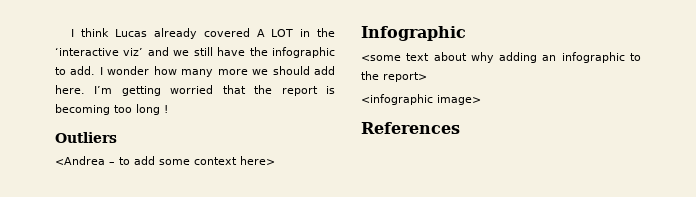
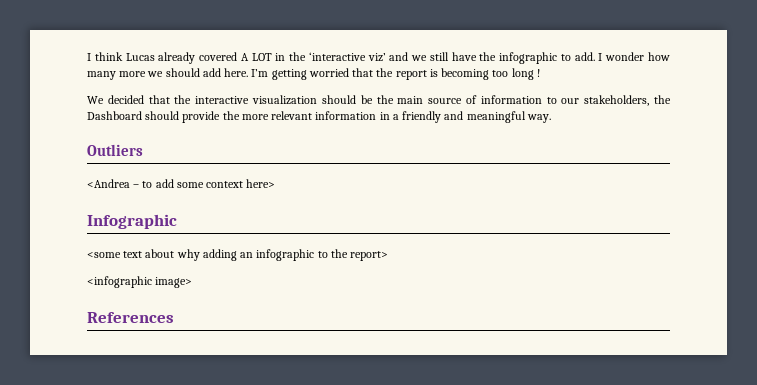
(168, 109) none -> [87,95,671,106] [87,111,551,123] // We decided that the interactive visualization should be the main source of information to our stakeholders, the Dashboard should provide the more relevant information in a friendly and meaningful way.

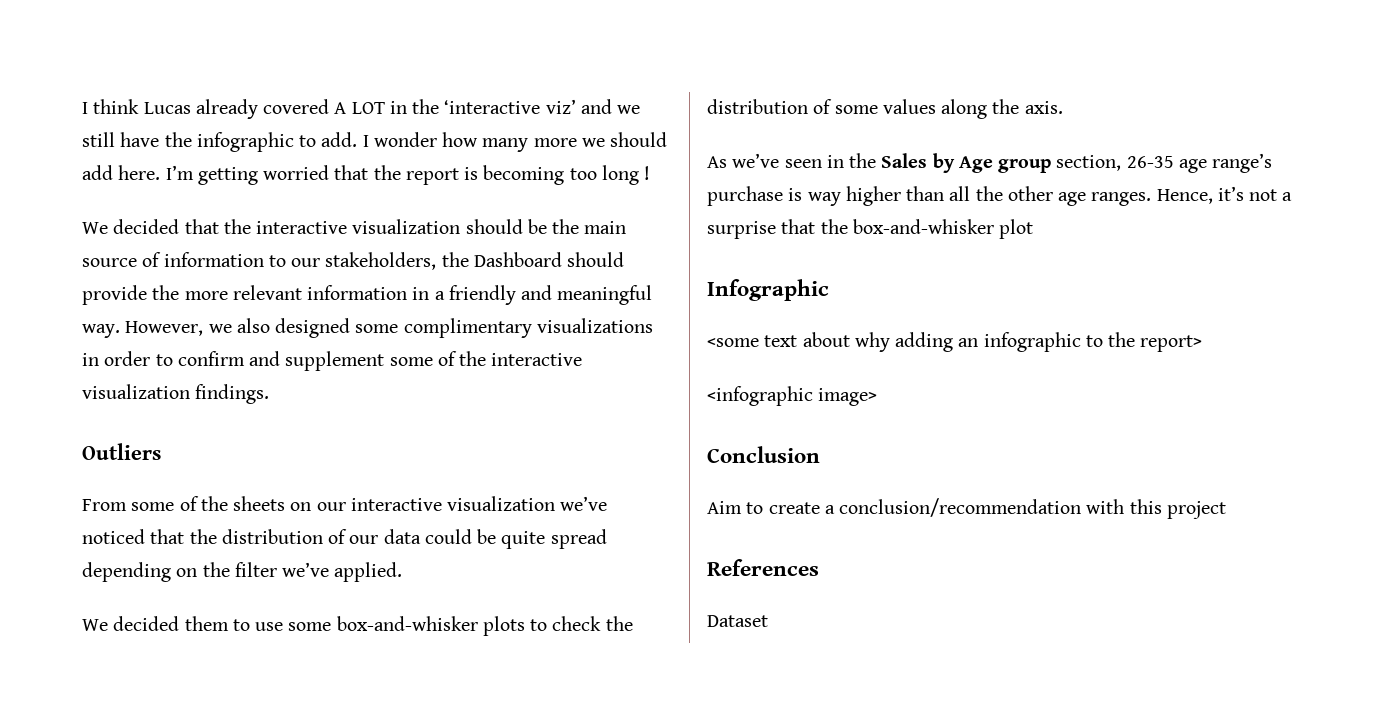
[87,144,143,156] [87,179,276,188] // Outliers // <Andrea – to add some context here> -> [125,318,653,338] [82,351,583,371] [82,384,270,404] [82,443,161,460] [82,496,608,511] [82,529,607,549] [82,562,403,582] [82,616,633,636] [707,99,1063,119] [707,153,1273,173] [707,186,1293,206] [707,219,1034,239] However, we also designed some complimentary visualizations in order to confirm and supplement some of the interactive visualization findings. // Outliers // From some of the sheets on our interactive visualization we’ve noticed that the distribution of our data could be quite spread depending on the filter we’ve applied. // We decided them to use some box-and-whisker plots to check the distribution of some values along the axis. // As we’ve seen in the Sales by Age group section, 26-35 age range’s purchase is way higher than all the other age ranges. Hence, it’s not a surprise that the box-and-whisker plot
(193, 282) none -> [707,446,820,463] [707,498,1226,519] // Conclusion // Aim to create a conclusion/recommendation with this project
(174, 317) none -> [707,615,768,627] // Dataset

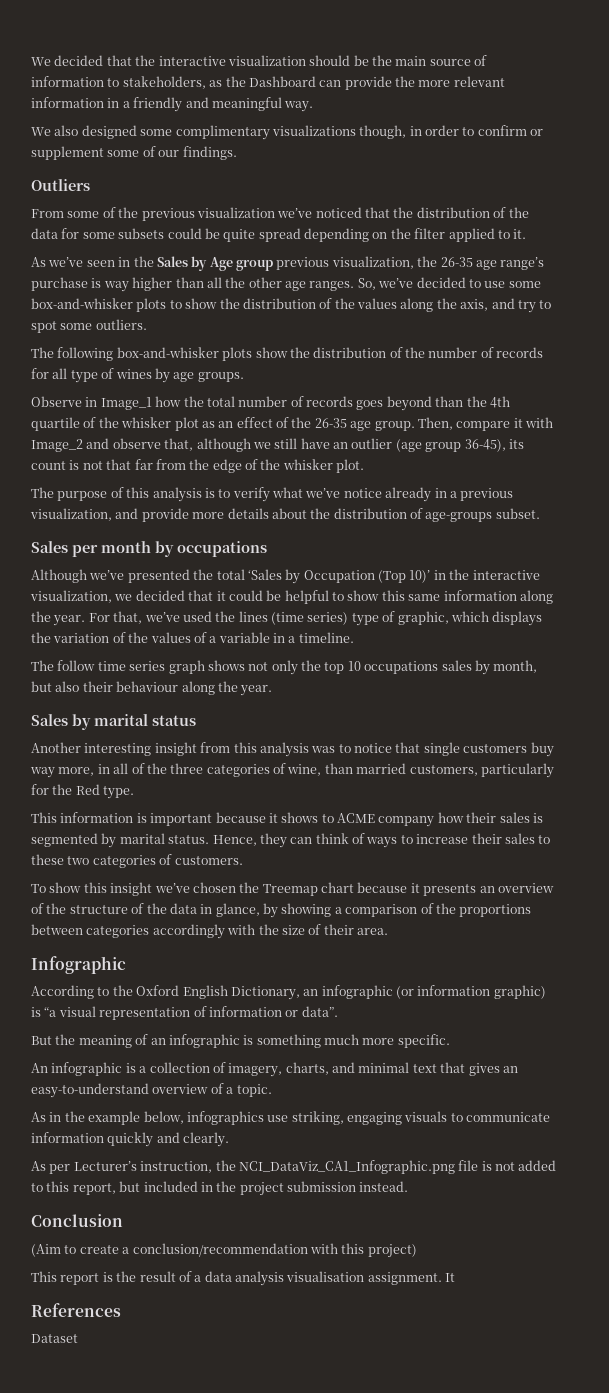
[82,99,641,119] [82,132,668,152] [82,165,651,185] I think Lucas already covered A LOT in the ‘interactive viz’ and we still have the infographic to add. I wonder how many more we should add here. I’m getting worried that the report is becoming too long ! // -> (31, 61) none
[291,252,437,270] our stakeholders, -> [122,76,223,89] stakeholders, as
[567,252,625,267] should -> [319,80,342,87] can
[125,321,232,336] However, we -> [31,127,51,136] // We
(653, 325) none -> [359,125,407,139] though,
[249,351,281,366] and -> [530,129,544,136] or
[459,351,583,366] [82,384,190,399] the interactive visualization -> [158,150,180,157] our
[233,496,442,511] sheets on our interactive -> [141,208,195,221] previous
[349,529,421,544] our data -> [508,207,529,218] [31,228,165,239] the data for some subsets
[282,562,403,582] [82,616,633,636] [707,99,1063,119] we’ve applied. // We decided them to use some box-and-whisker plots to check the distribution of some values along the axis. -> [448,228,527,242] applied to it.
[1056,155,1122,171] section, -> [276,256,438,270] previous visualization, the
[1156,186,1293,204] [707,219,1034,239] [707,279,829,301] [707,332,1203,352] [707,386,878,406] Hence, it’s not a surprise that the box-and-whisker plot // Infographic // <some text about why adding an infographic to the report> // <infographic image> -> [357,277,541,290] [31,298,552,313] [31,319,147,333] [31,347,544,361] [31,368,244,383] [31,396,510,411] [31,417,553,431] [31,438,524,452] [31,459,365,473] [31,487,514,502] [30,508,540,522] [31,541,267,557] [31,569,540,584] [30,590,553,604] [31,611,543,626] [31,632,354,643] [31,660,538,675] [31,681,273,696] [31,714,196,730] [31,742,554,757] [30,763,554,778] [31,784,135,799] [31,812,543,827] [31,833,551,848] [31,854,243,868] [31,882,554,896] [31,903,532,918] [31,924,388,939] [31,956,126,974] [31,985,546,1000] [31,1006,338,1020] [31,1034,450,1048] [31,1062,518,1077] [31,1083,272,1098] [31,1111,551,1125] [31,1132,230,1147] [31,1160,557,1174] [31,1181,409,1196] So, we’ve decided to use some box-and-whisker plots to show the distribution of the values along the axis, and try to spot some outliers. // The following box-and-whisker plots show the distribution of the number of records for all type of wines by age groups. // Observe in Image_1 how the total number of records goes beyond than the 4th quartile of the whisker plot as an effect of the 26-35 age group. Then, compare it with Image_2 and observe that, although we still have an outlier (age group 36-45), its count is not that far from the edge of the whisker plot. // The purpose of this analysis is to verify what we’ve notice already in a previous visualization, and provide more details about the distribution of age-groups subset. // Sales per month by occupations // Although we’ve presented the total ‘Sales by Occupation (Top 10)’ in the interactive visualization, we decided that it could be helpful to show this same information along the year. For that, we’ve used the lines (time series) type of graphic, which displays the variation of the values of a variable in a timeline. // The follow time series graph shows not only the top 10 occupations sales by month, but also their behaviour along the year. // Sales by marital status // Another interesting insight from this analysis was to notice that single customers buy way more, in all of the three categories of wine, than married customers, particularly for the Red type. // This information is important because it shows to ACME company how their sales is segmented by marital status. Hence, they can think of ways to increase their sales to these two categories of customers. // To show this insight we’ve chosen the Treemap chart because it presents an overview of the structure of the data in glance, by showing a comparison of the proportions between categories accordingly with the size of their area. // Infographic // According to the Oxford English Dictionary, an infographic (or information graphic) is “a visual representation of information or data”. // But the meaning of an infographic is something much more specific. // An infographic is a collection of imagery, charts, and minimal text that gives an easy-to-understand overview of a topic. // As in the example below, infographics use striking, engaging visuals to communicate information quickly and clearly. // As per Lecturer’s instruction, the NCI_DataViz_CA1_Infographic.png file is not added to this report, but included in the project submission instead.
[707,501,742,514] Aim -> [31,1244,61,1257] (Aim
[1166,501,1226,519] project -> [367,1244,417,1258] [31,1271,456,1286] project) // This report is the result of a data analysis visualisation assignment. It

